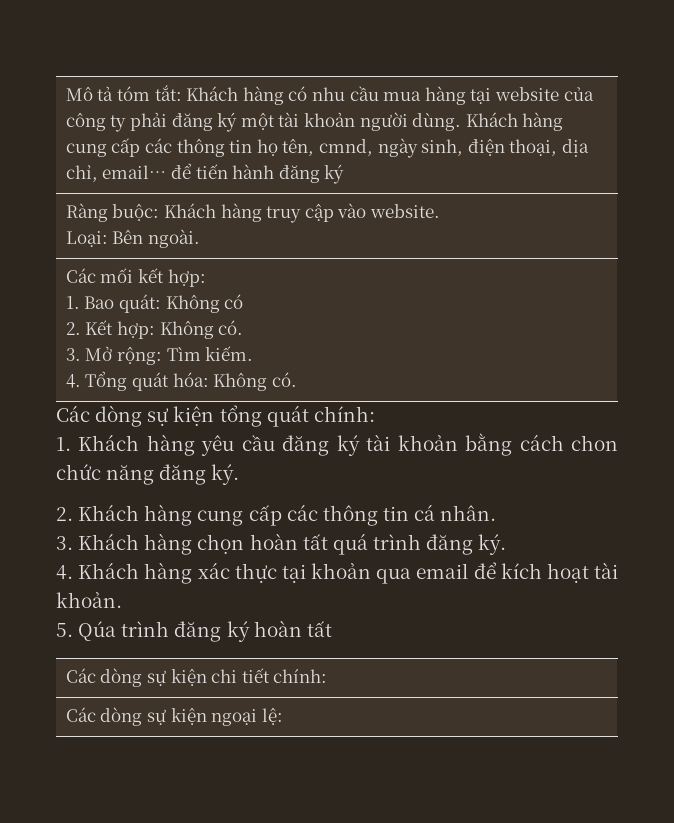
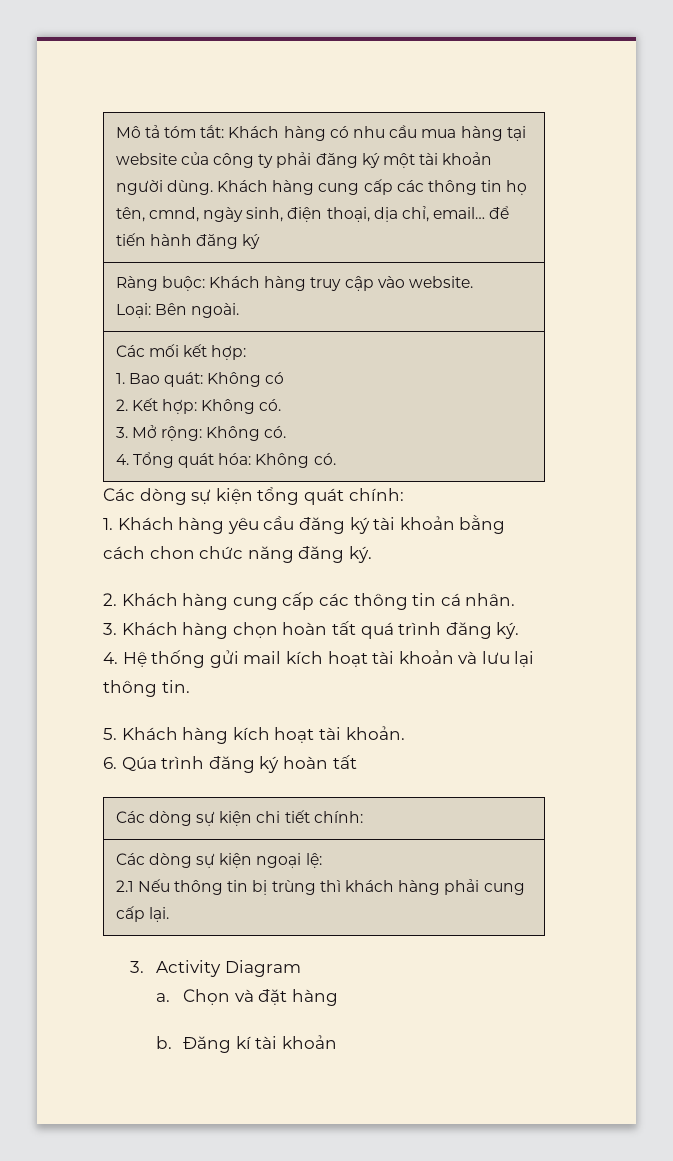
[166,346,254,361] Tìm kiếm. -> [206,426,287,441] Không có.
[78,562,497,584] Khách hàng xác thực tại khoản qua email để -> [122,650,535,668] [103,680,190,697] [103,727,229,744] Hệ thống gửi mail kích hoạt tài khoản và lưu lại thông tin. // 5. Khách hàng
[56,623,73,637] 5. -> [103,757,117,769] 6.
(283, 716) none -> [115,879,525,895] [115,906,169,922] [129,960,302,977] [156,989,338,1006] [156,1035,337,1053] // 2.1 Nếu thông tin bị trùng thì khách hàng phải cung cấp lại. // 3. Activity Diagram // a. Chọn và đặt hàng // b. Đăng kí tài khoản

